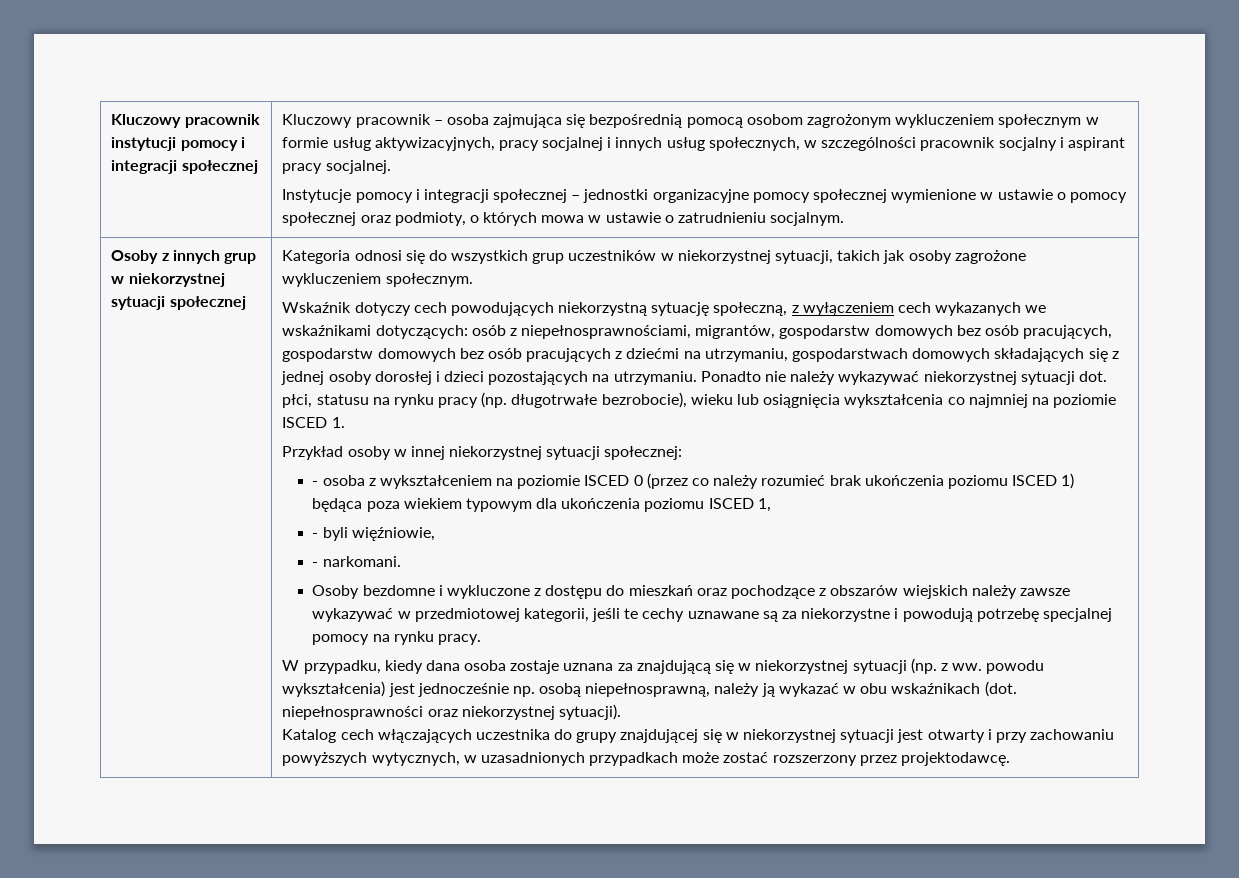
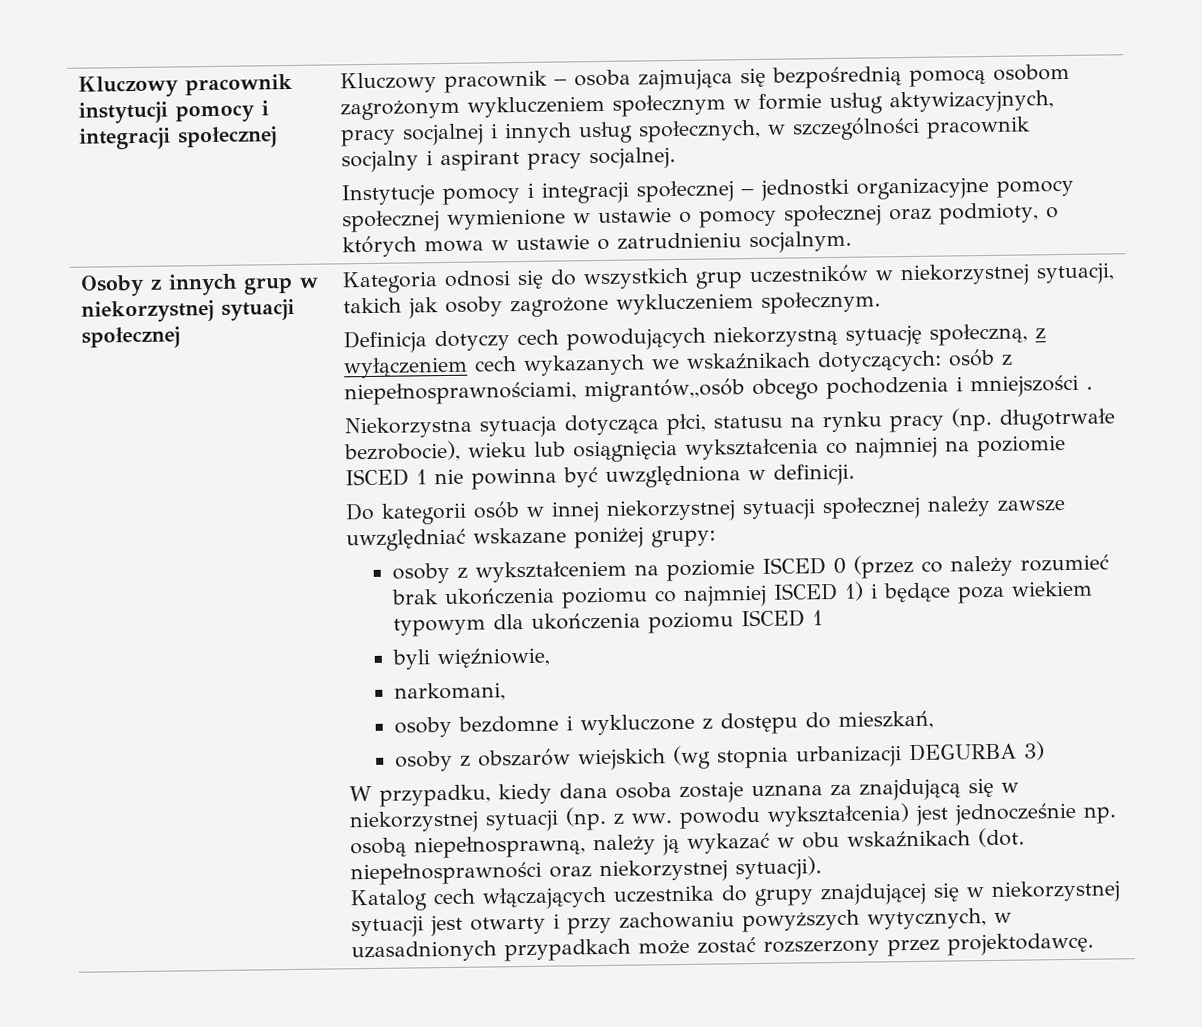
[282,302,352,313] Wskaźnik -> [343,330,428,354] Definicja
[282,325,372,336] wskaźnikami -> [686,352,812,370] wskaźnikach
[695,325,1113,339] [282,348,1119,362] [281,371,1107,385] migrantów, gospodarstw domowych bez osób pracujących, gospodarstw domowych bez osób pracujących z dziećmi na utrzymaniu, gospodarstwach domowych składających się z jednej osoby dorosłej i dzieci pozostających na utrzymaniu. Ponadto nie należy wykazywać niekorzystnej sytuacji dot. -> [584,374,1094,403] [344,414,660,439] migrantów,,osób obcego pochodzenia i mniejszości . // Niekorzystna sytuacja dotycząca
[331,417,345,428] [282,446,683,460] [312,475,365,486] 1. // Przykład osoby w innej niekorzystnej sytuacji społecznej: // - osoba -> [416,463,856,490] [345,495,1067,525] [346,526,717,552] [392,562,451,584] 1 nie powinna być uwzględniona w definicji. // Do kategorii osób w innej niekorzystnej sytuacji społecznej należy zawsze uwzględniać wskazane poniżej grupy: // osoby
[1012,473,1075,489] [312,498,363,512] ISCED 1) będąca -> [654,581,952,607] co najmniej ISCED 1) i będące
[757,498,771,512] [312,533,319,538] 1, // - -> [812,610,824,626] 1 //
[312,556,401,567] [312,585,360,599] - narkomani. // Osoby -> [394,682,507,702] [394,716,453,738] narkomani, // osoby
[628,585,1070,599] [312,608,1112,622] [312,631,481,645] mieszkań oraz pochodzące z obszarów wiejskich należy zawsze wykazywać w przedmiotowej kategorii, jeśli te cechy uznawane są za niekorzystne i powodują potrzebę specjalnej pomocy na rynku pracy. -> [838,710,935,730] [395,741,1046,772] mieszkań, // osoby z obszarów wiejskich (wg stopnia urbanizacji DEGURBA 3)

